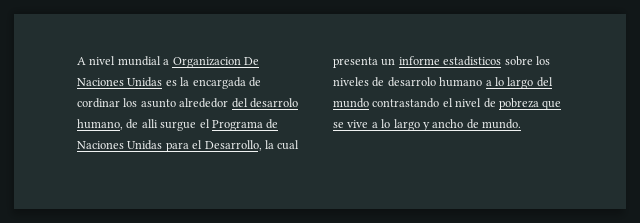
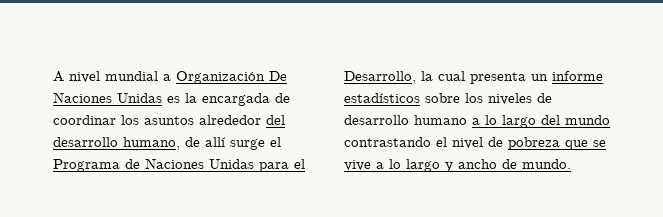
[172,57,241,68] Organizacion -> [176,71,265,84] Organización
[77,98,176,108] cordinar los asunto -> [53,115,194,125] coordinar los asuntos
[249,98,298,108] desarrolo -> [53,137,118,147] desarrollo
[141,119,197,131] alli surgue -> [205,137,265,150] allí surge
[443,56,502,66] estadisticos -> [344,93,420,103] estadísticos
[387,77,436,87] desarrolo -> [344,115,409,125] desarrollo

